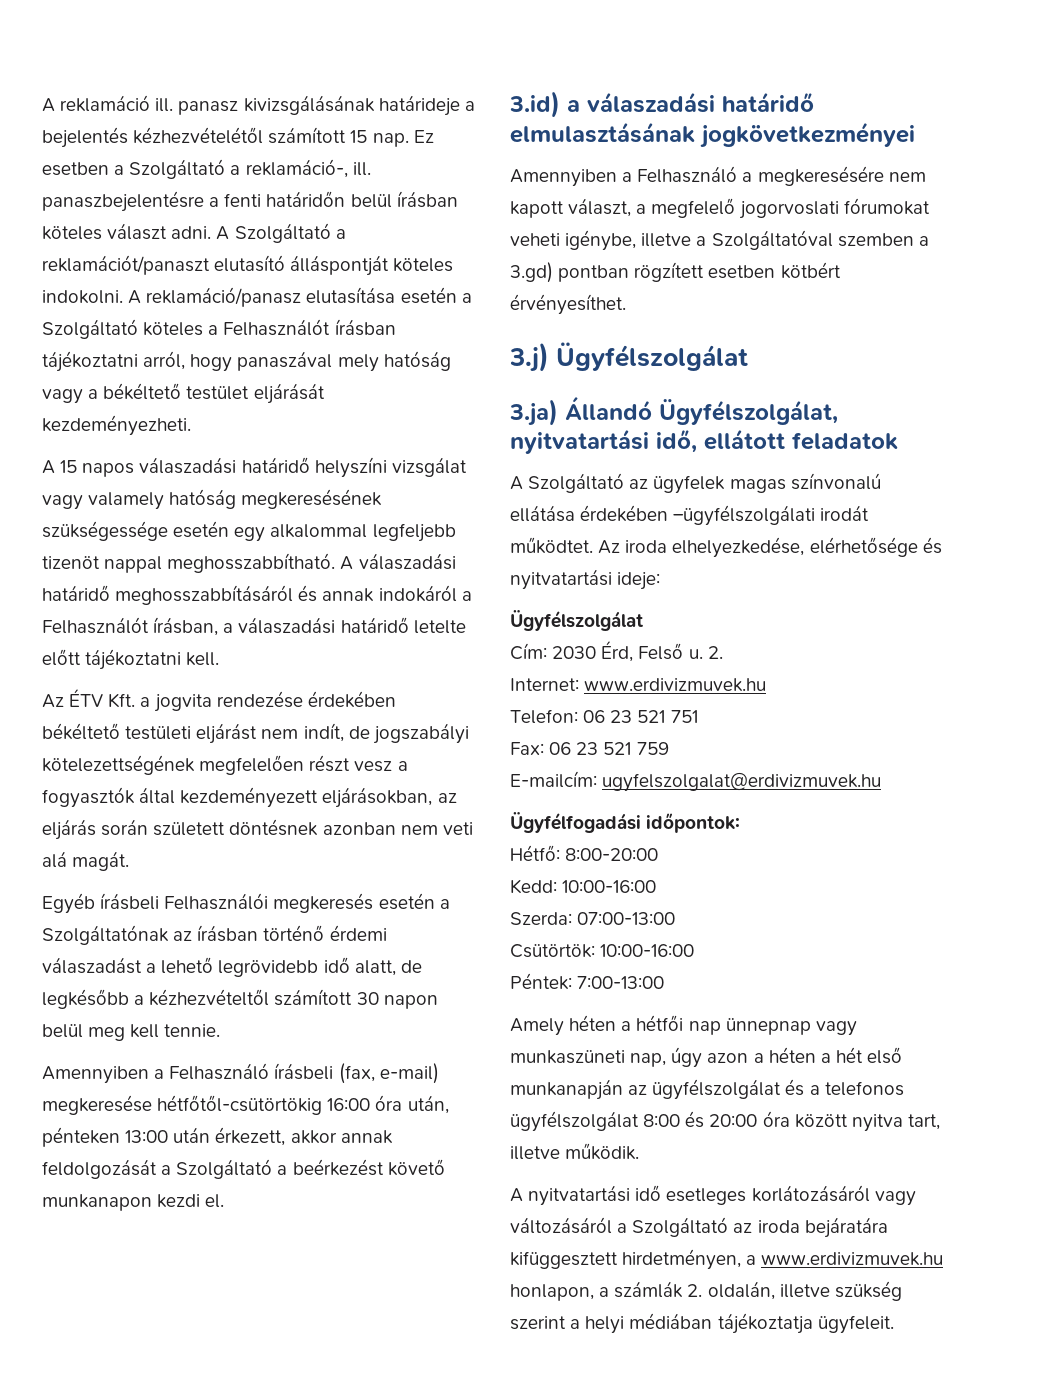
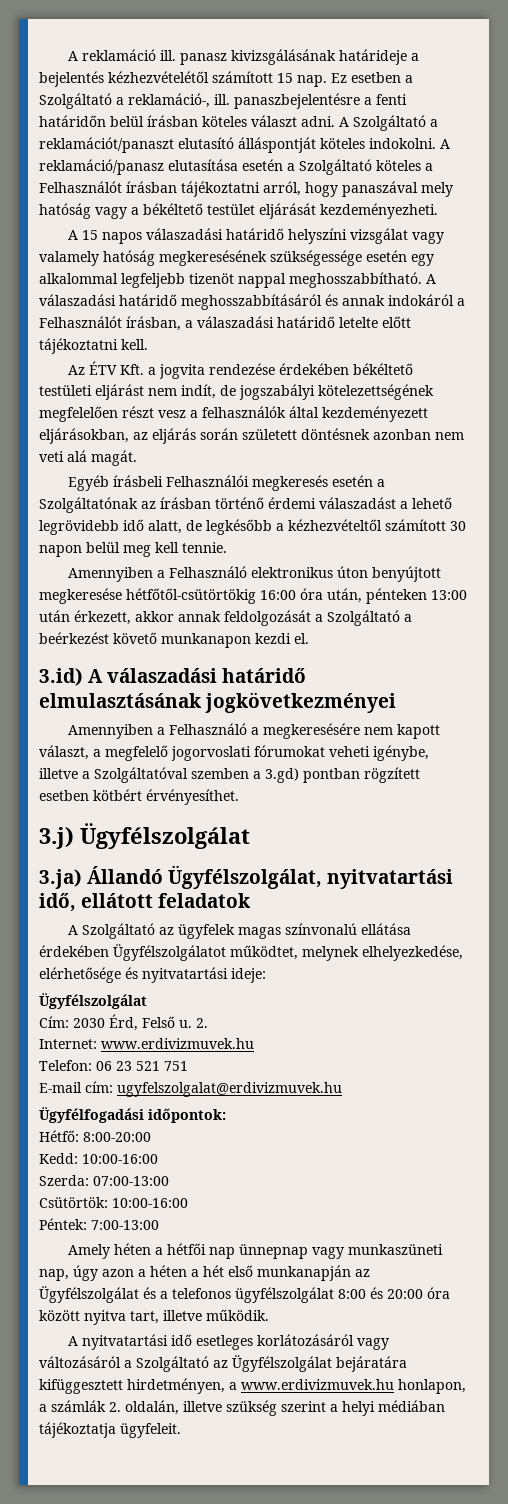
[42,787,135,808] fogyasztók -> [202,406,286,418] felhasználók
[274,1063,439,1084] írásbeli (fax, e-mail) -> [251,566,442,582] elektronikus úton benyújtott
[567,99,580,112] a -> [88,669,104,683] A
[673,505,870,526] [510,537,668,554] –ügyfélszolgálati irodát működtet. Az iroda -> [113,944,359,961] Ügyfélszolgálatot működtet, melynek
[510,742,669,755] [510,771,597,788] Fax: 06 23 521 759 // E-mailcím: -> [39,1081,113,1093] E-mail cím:
[652,1079,782,1100] ügyfélszolgálat -> [39,1286,139,1303] Ügyfélszolgálat
[757,1220,800,1233] iroda -> [232,1355,332,1372] Ügyfélszolgálat

